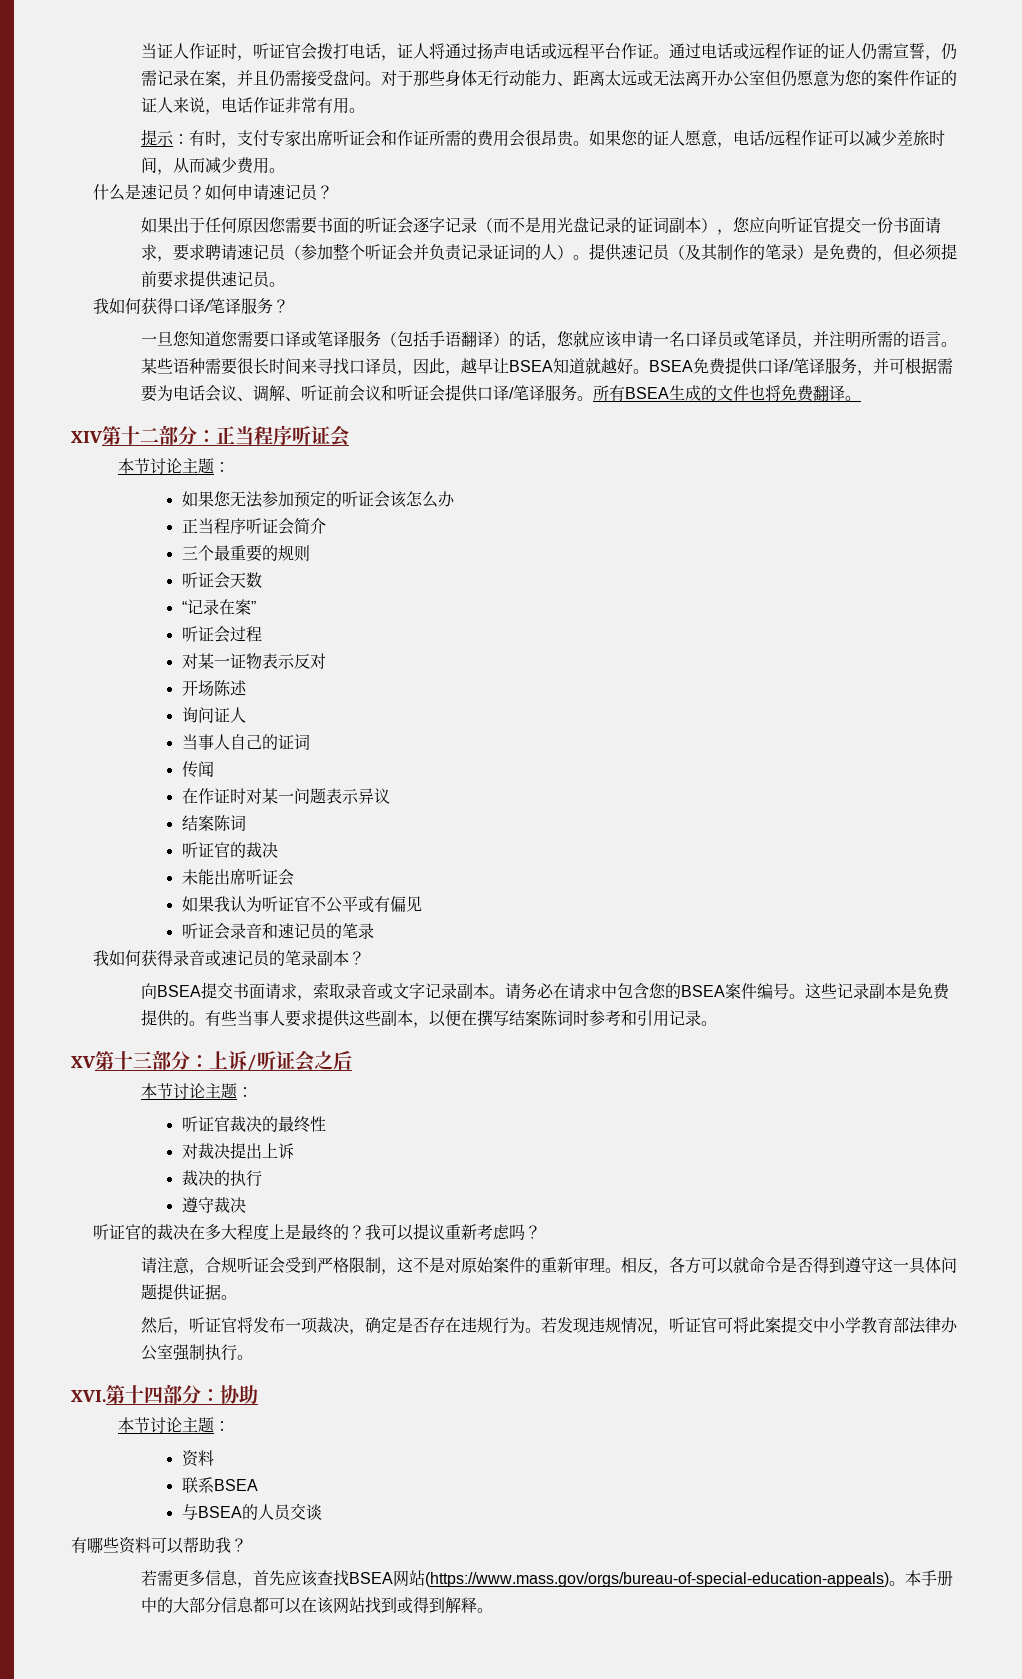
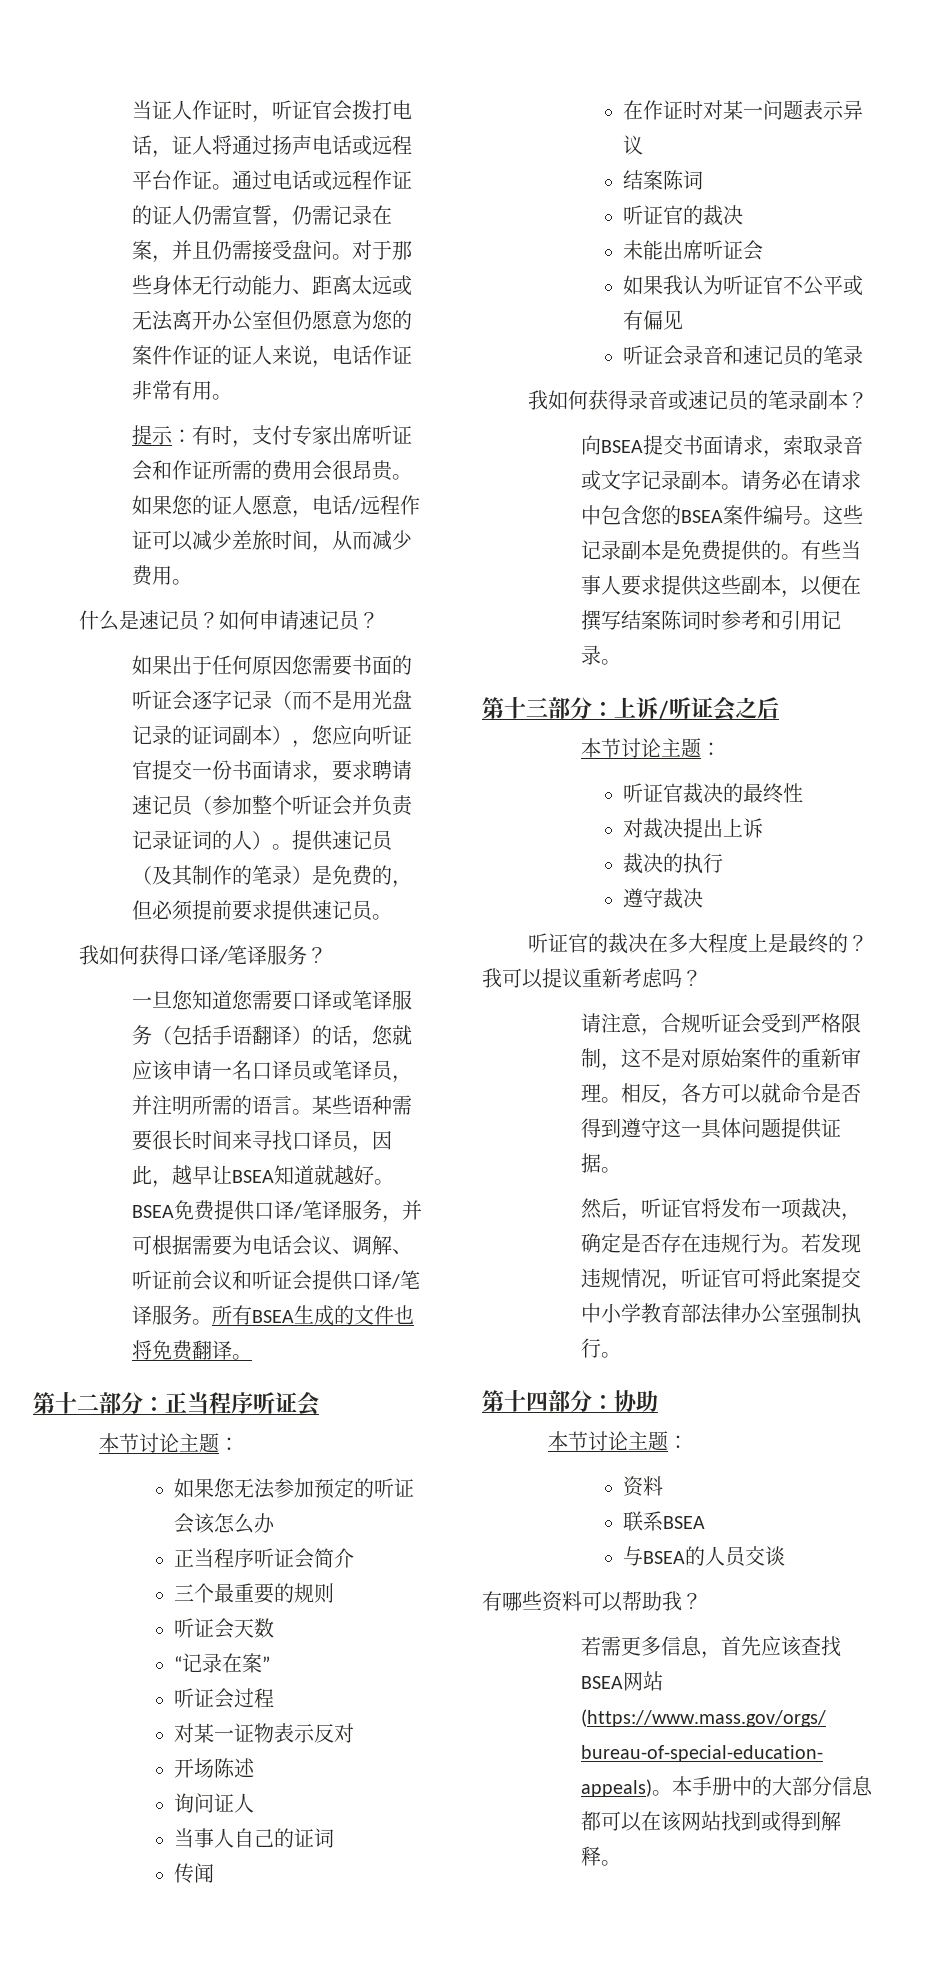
[71,431,103,443] XIV -> (252, 1357) none
[71,1056,96,1068] XV -> (621, 662) none
[71,1390,106,1402] XVI. -> (621, 1355) none

